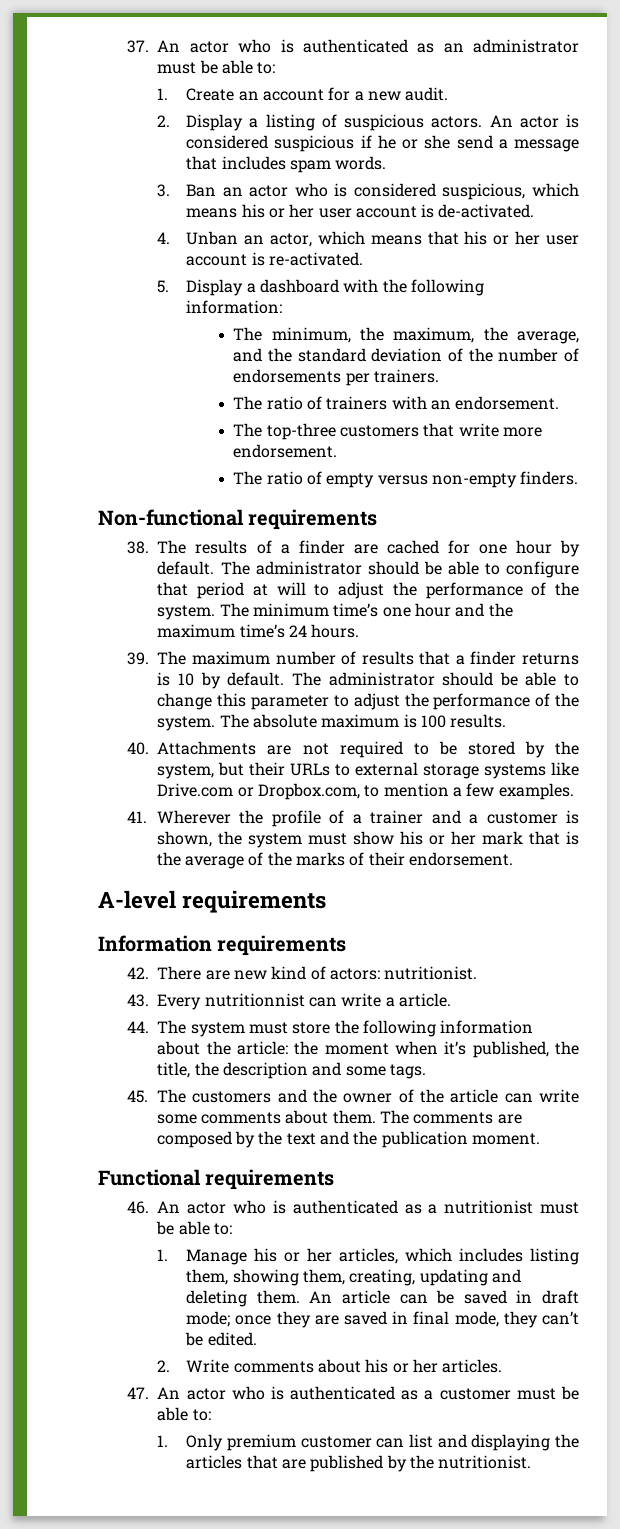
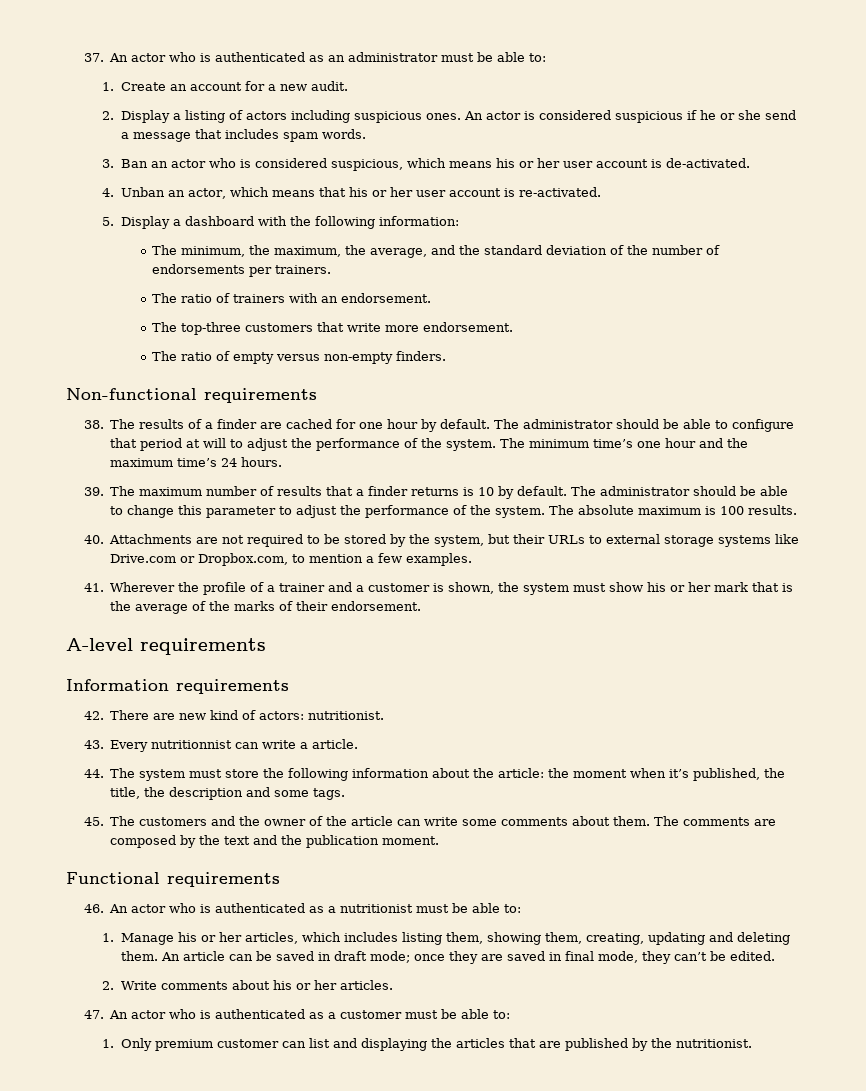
[344,114,483,131] suspicious actors. -> [245,110,461,123] actors including suspicious ones.

